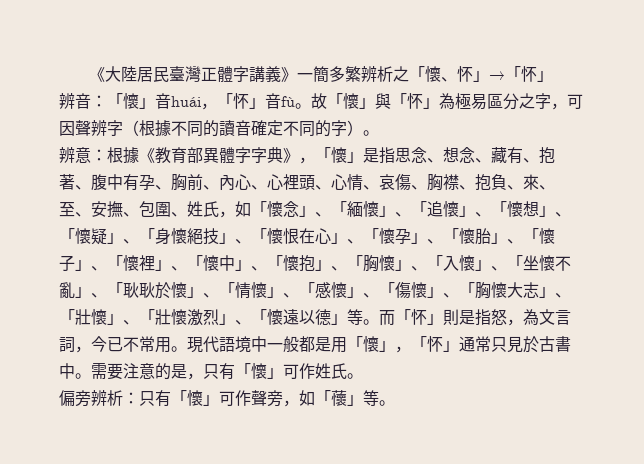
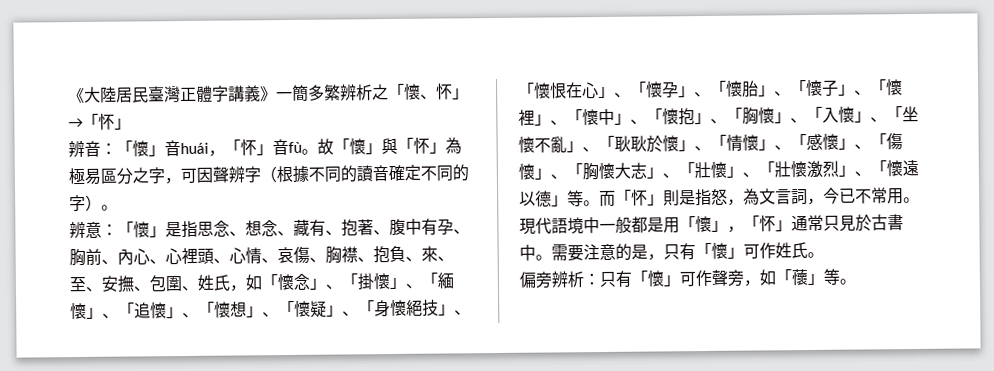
[107,147,315,164] 根據《教育部異體字字典》， -> (118, 229) none
(347, 208) none -> [357,272,438,291] 掛懷」、「

